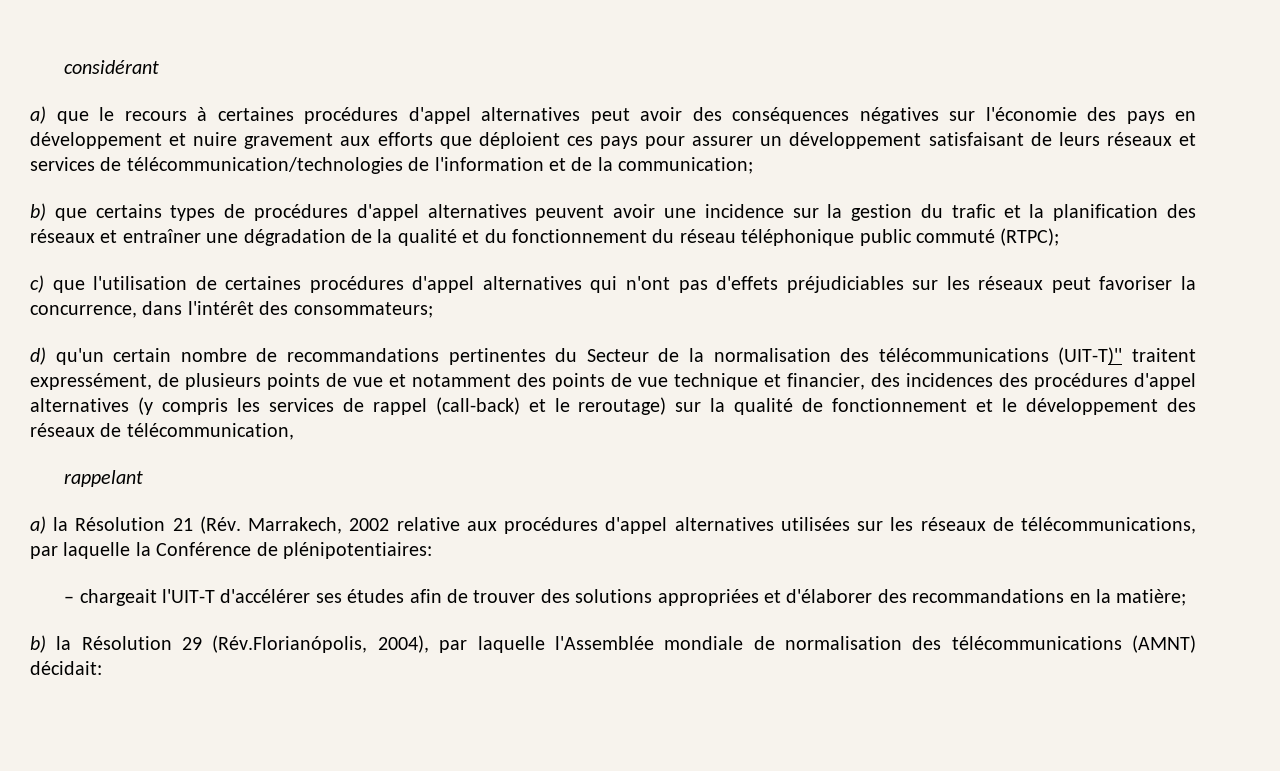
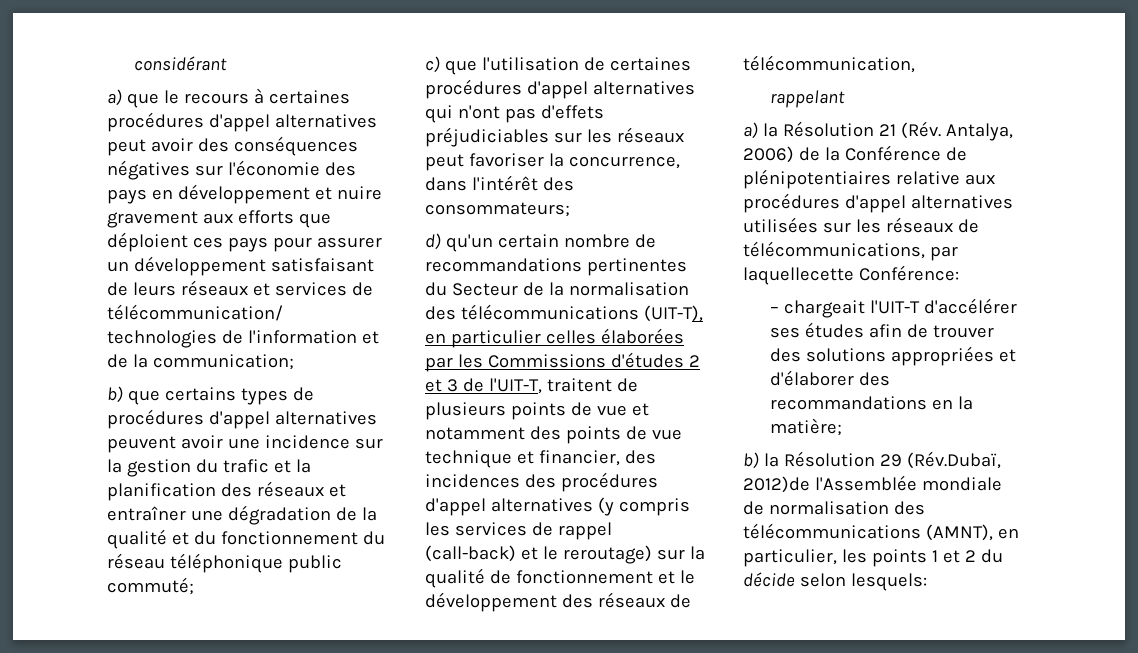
[915,228,1060,246] commuté (RTPC); -> [107,577,194,595] commuté;
[1058,347,1196,365] [30,373,152,390] (UIT-T)'' traitent expressément, -> [643,305,703,322] [425,328,684,348] [425,352,700,372] [425,378,612,394] (UIT-T), en particulier celles élaborées par les Commissions d'études 2 et 3 de l'UIT-T, traitent
[248,517,390,534] Marrakech, 2002 -> [945,123,1013,141] [743,145,967,163] [743,169,891,189] Antalya, 2006) de la Conférence de plénipotentiaires
[63,542,432,559] laquelle la Conférence de plénipotentiaires: -> [743,265,959,285] laquellecette Conférence:
[212,635,545,653] (Rév.Florianópolis, 2004), par laquelle -> [906,451,1001,469] [743,476,810,493] (Rév.Dubaï, 2012)de
[1132,635,1197,653] [30,661,102,675] (AMNT) décidait: -> [925,524,1019,541] [743,549,1003,567] [743,572,927,591] (AMNT), en particulier, les points 1 et 2 du décide selon lesquels:

